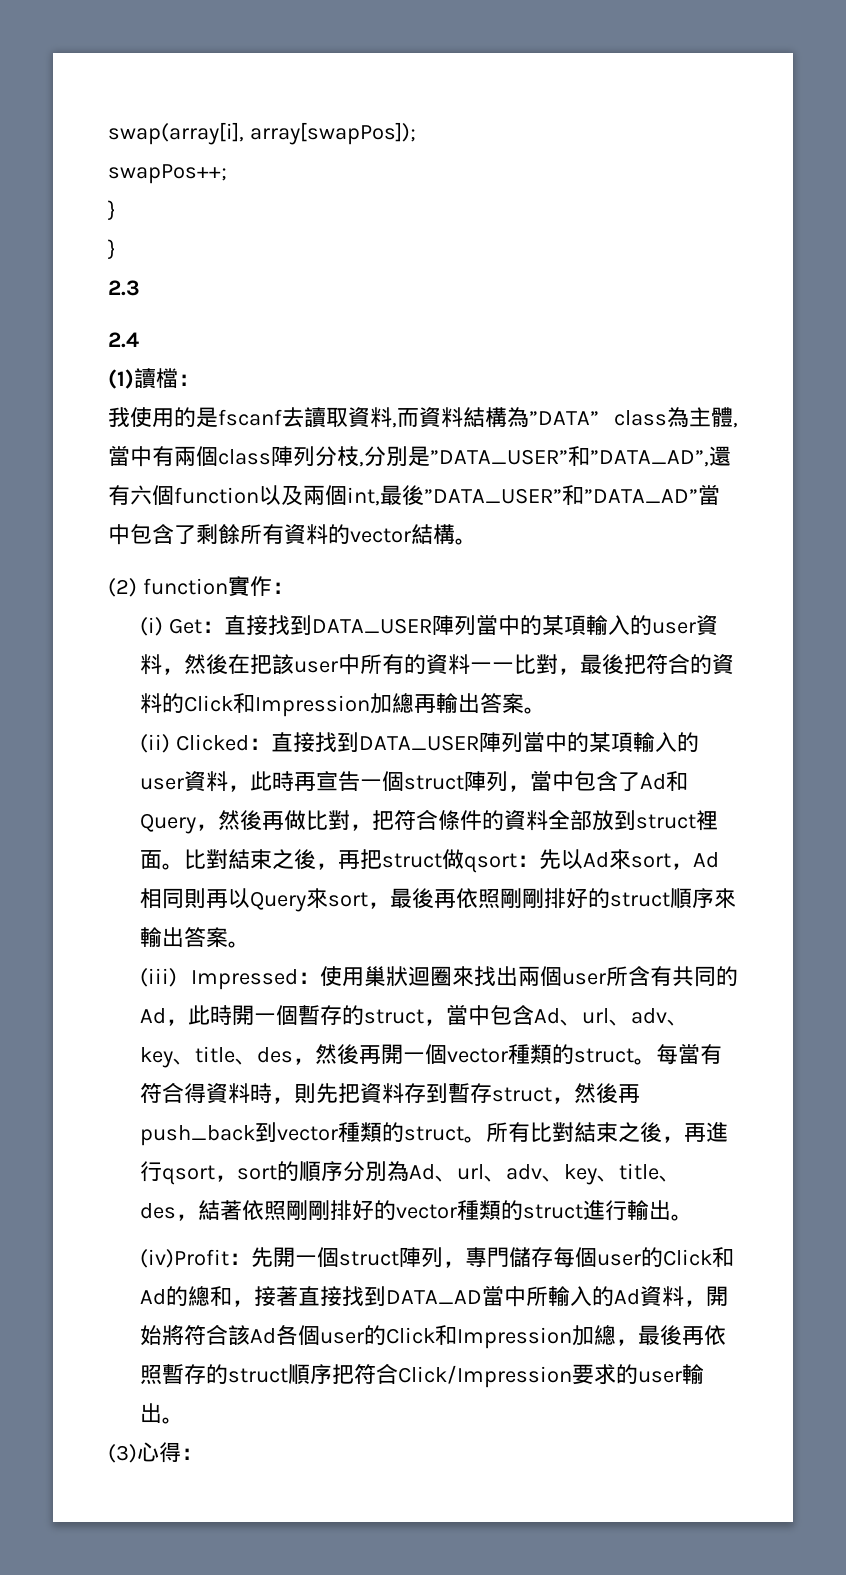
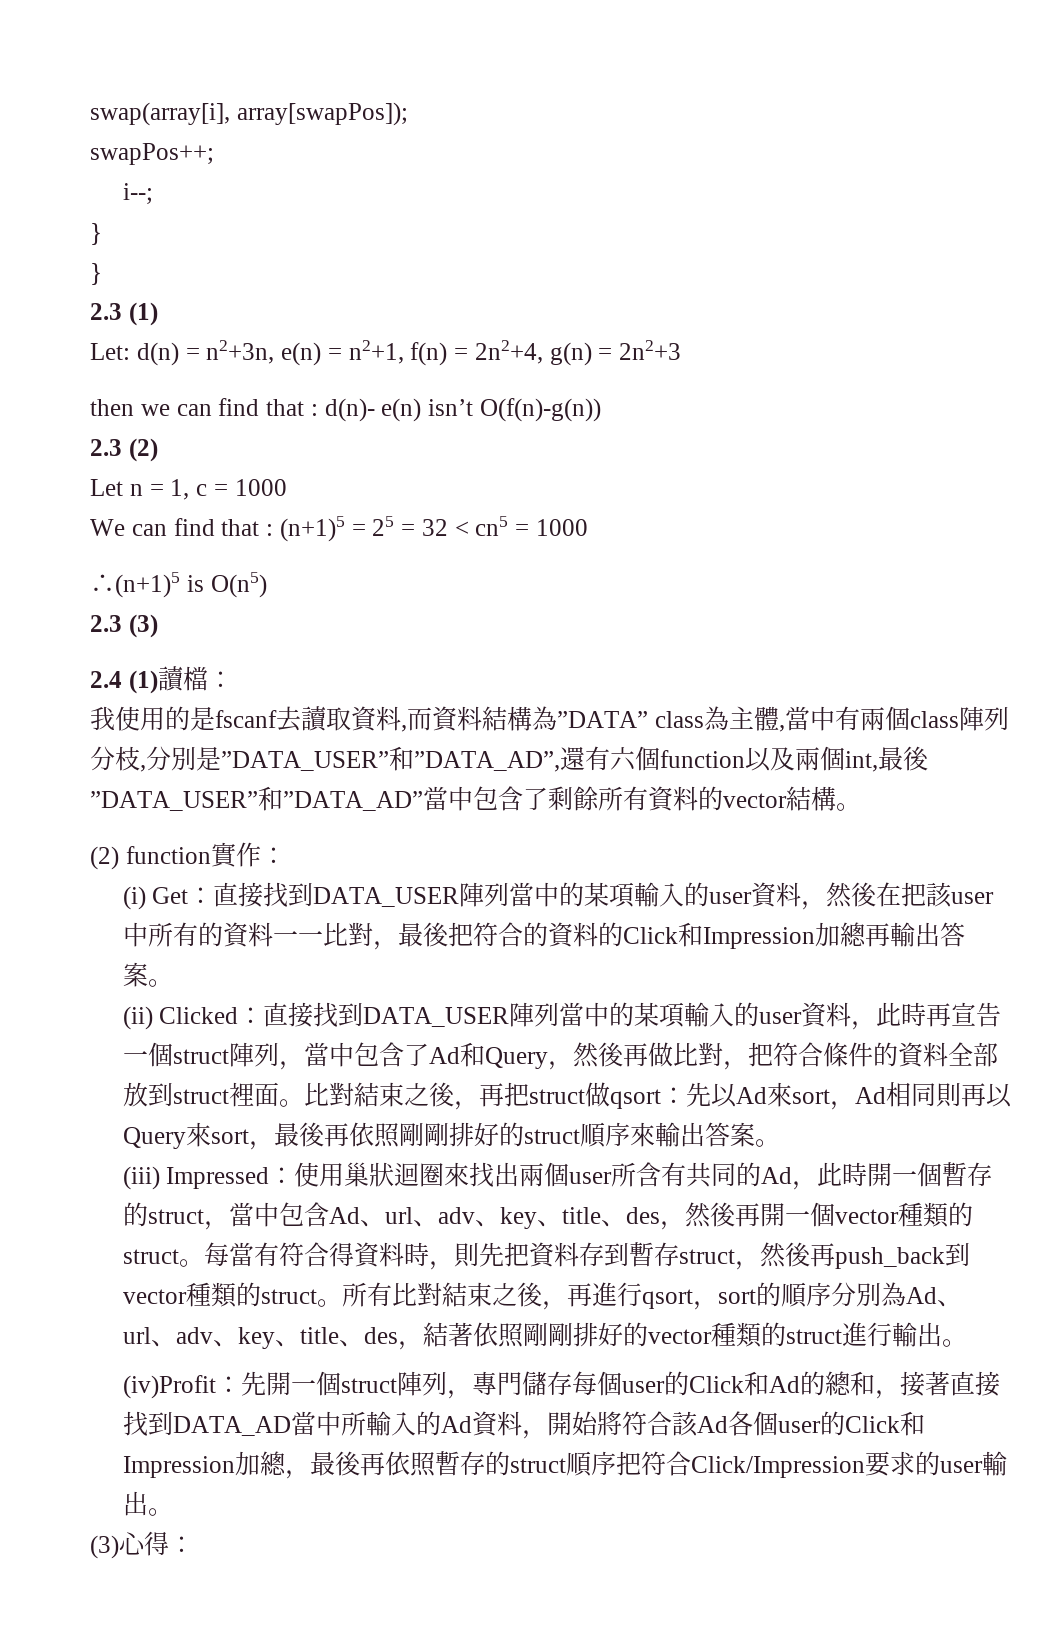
(227, 174) none -> [122,183,153,205] // i--;
(140, 288) none -> [128,302,158,326] [90,340,681,366] [90,398,601,422] [90,438,158,462] [90,479,287,500] [90,516,588,542] [90,572,267,598] [90,614,158,638] (1) // Let: d(n) = n2+3n, e(n) = n2+1, f(n) = 2n2+4, g(n) = 2n2+3 // then we can find that : d(n)- e(n) isn’t O(f(n)-g(n)) // 2.3 (2) // Let n = 1, c = 1000 // We can find that : (n+1)5 = 25 = 32 < cn5 = 1000 // ∴(n+1)5 is O(n5) // 2.3 (3)
(139, 340) // -> (122, 679) none

